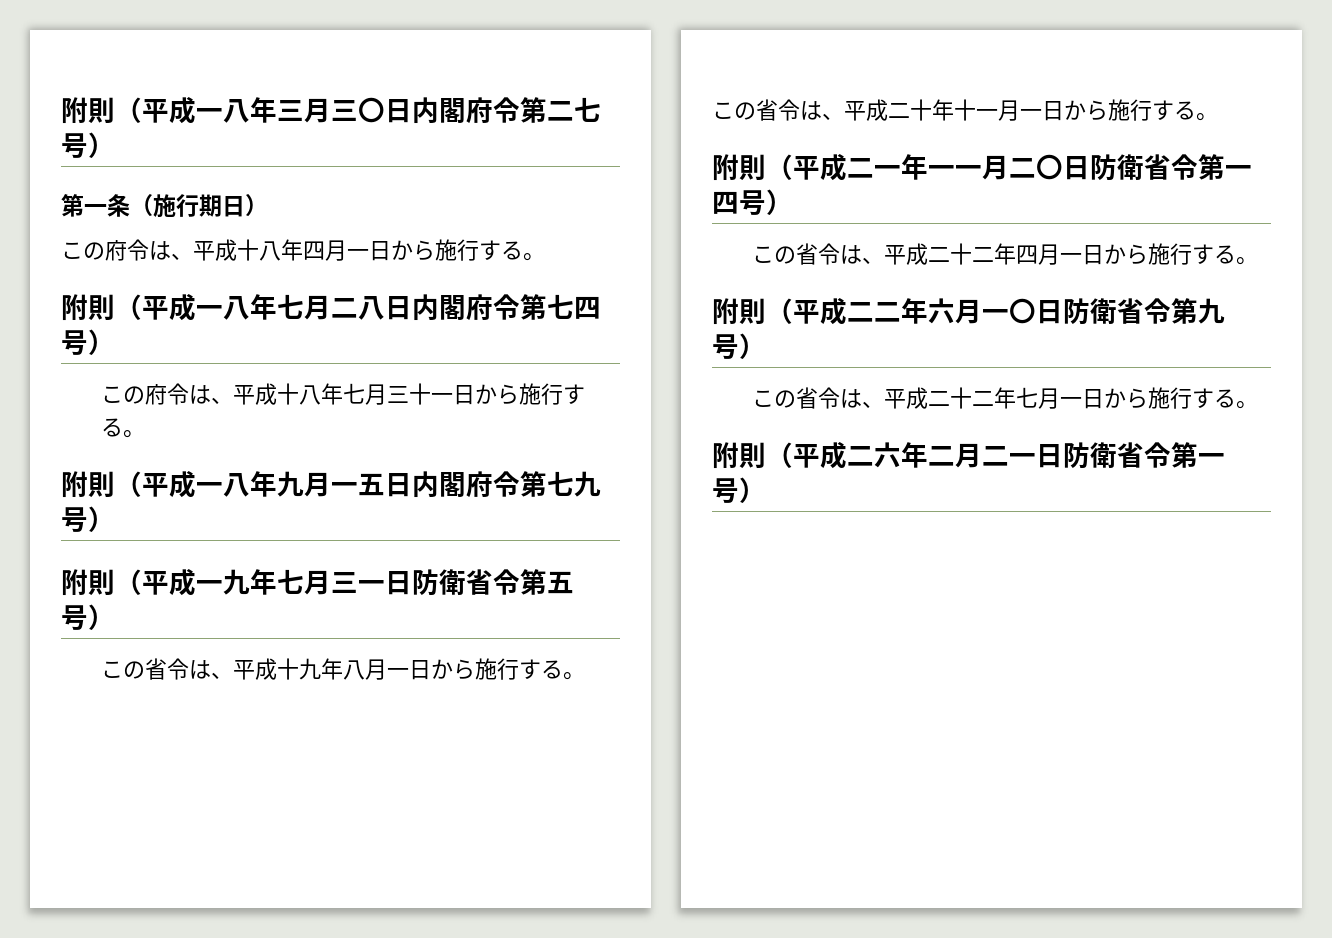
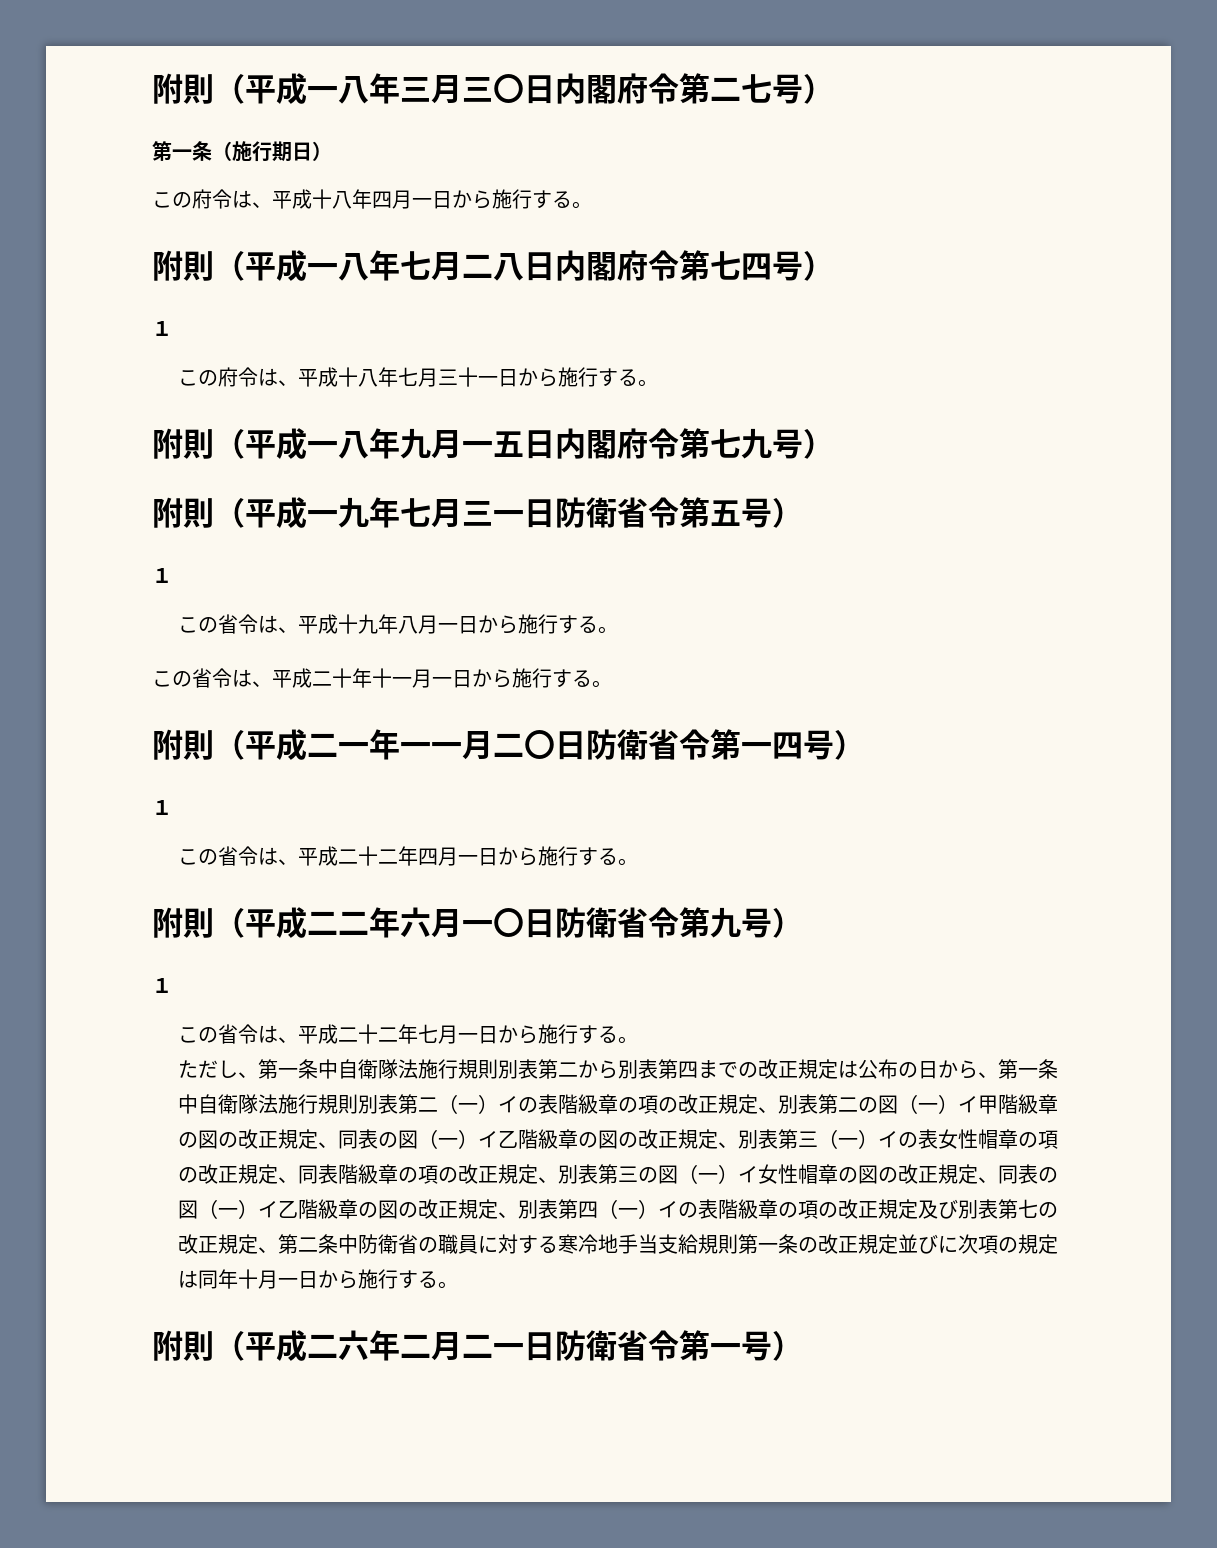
(115, 342) none -> [152,321,172,336] // １
(115, 617) none -> [152,568,172,583] // １
(793, 202) none -> [152,800,172,815] // １
(766, 346) none -> [152,978,172,993] // １
(1259, 405) none -> [178,1059,1059,1079] [178,1094,1059,1114] [178,1129,1059,1149] [178,1164,1059,1184] [178,1199,1059,1219] [178,1234,1059,1254] [178,1269,459,1289] // ただし、第一条中自衛隊法施行規則別表第二から別表第四までの改正規定は公布の日から、第一条中自衛隊法施行規則別表第二（一）イの表階級章の項の改正規定、別表第二の図（一）イ甲階級章の図の改正規定、同表の図（一）イ乙階級章の図の改正規定、別表第三（一）イの表女性帽章の項の改正規定、同表階級章の項の改正規定、別表第三の図（一）イ女性帽章の図の改正規定、同表の図（一）イ乙階級章の図の改正規定、別表第四（一）イの表階級章の項の改正規定及び別表第七の改正規定、第二条中防衛省の職員に対する寒冷地手当支給規則第一条の改正規定並びに次項の規定は同年十月一日から施行する。

